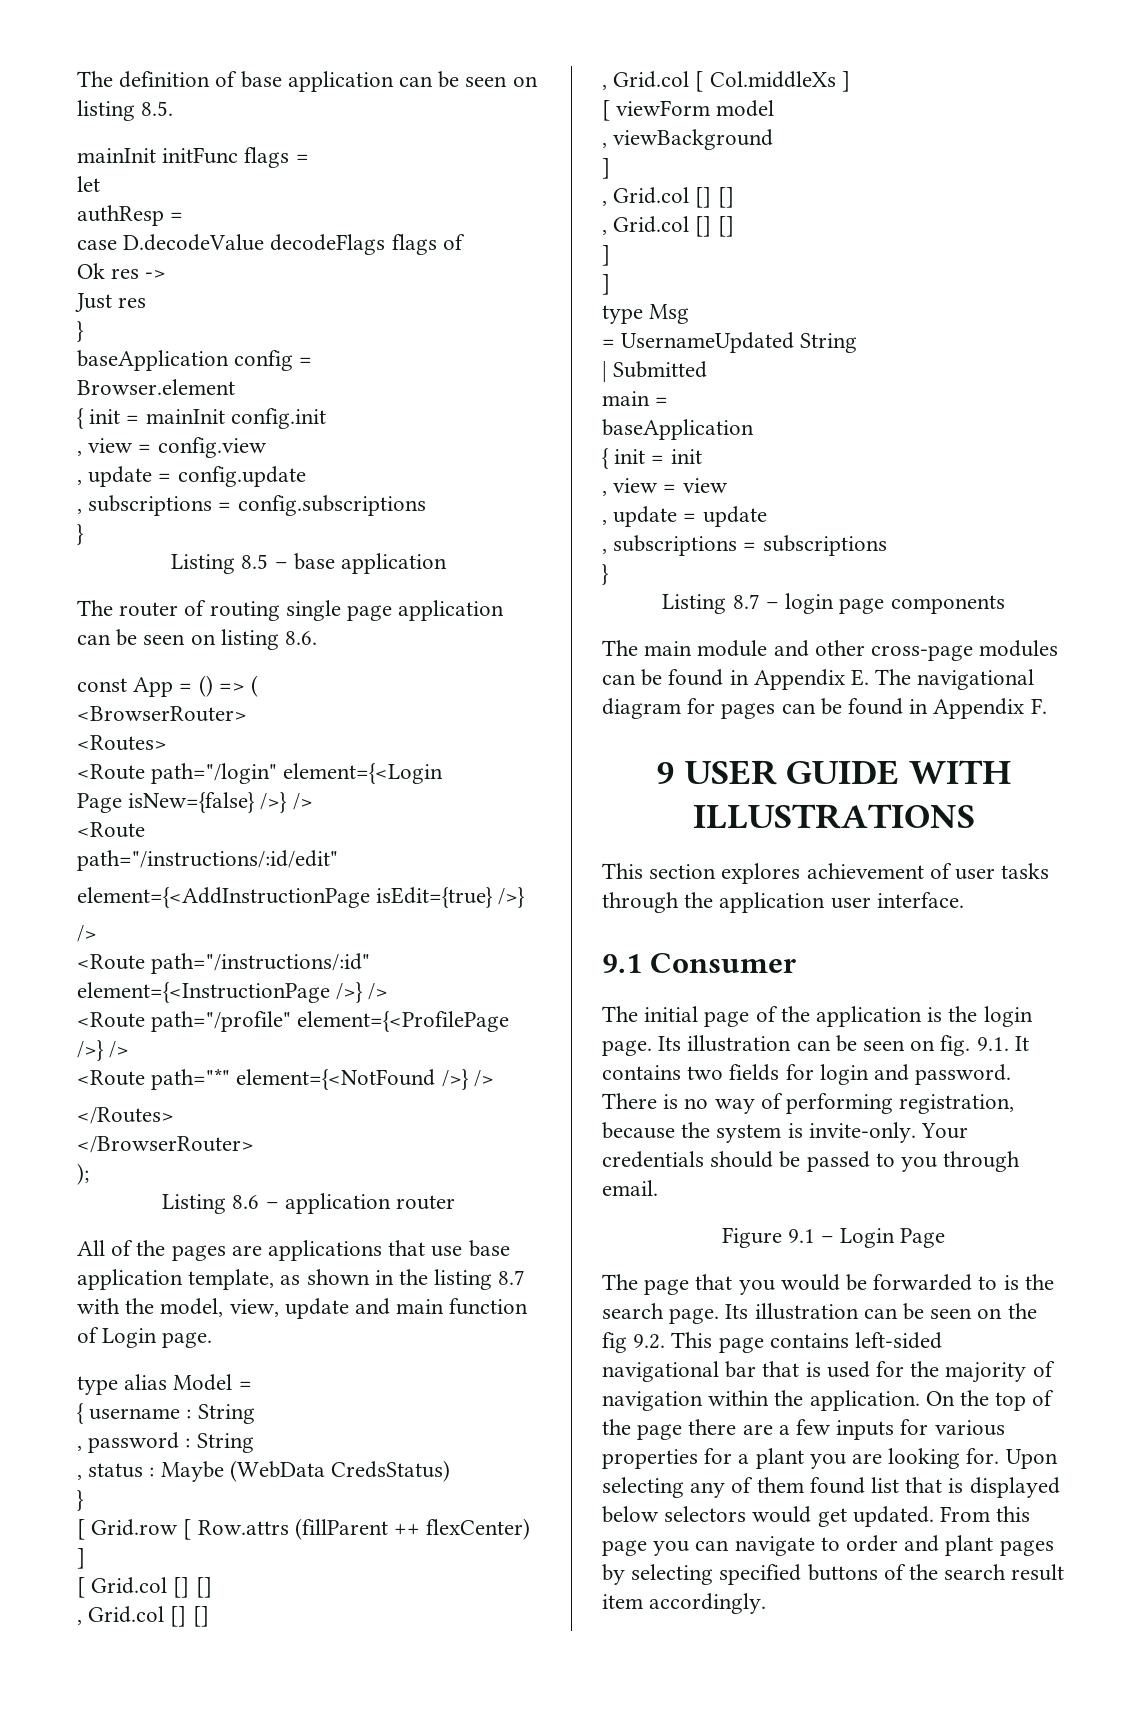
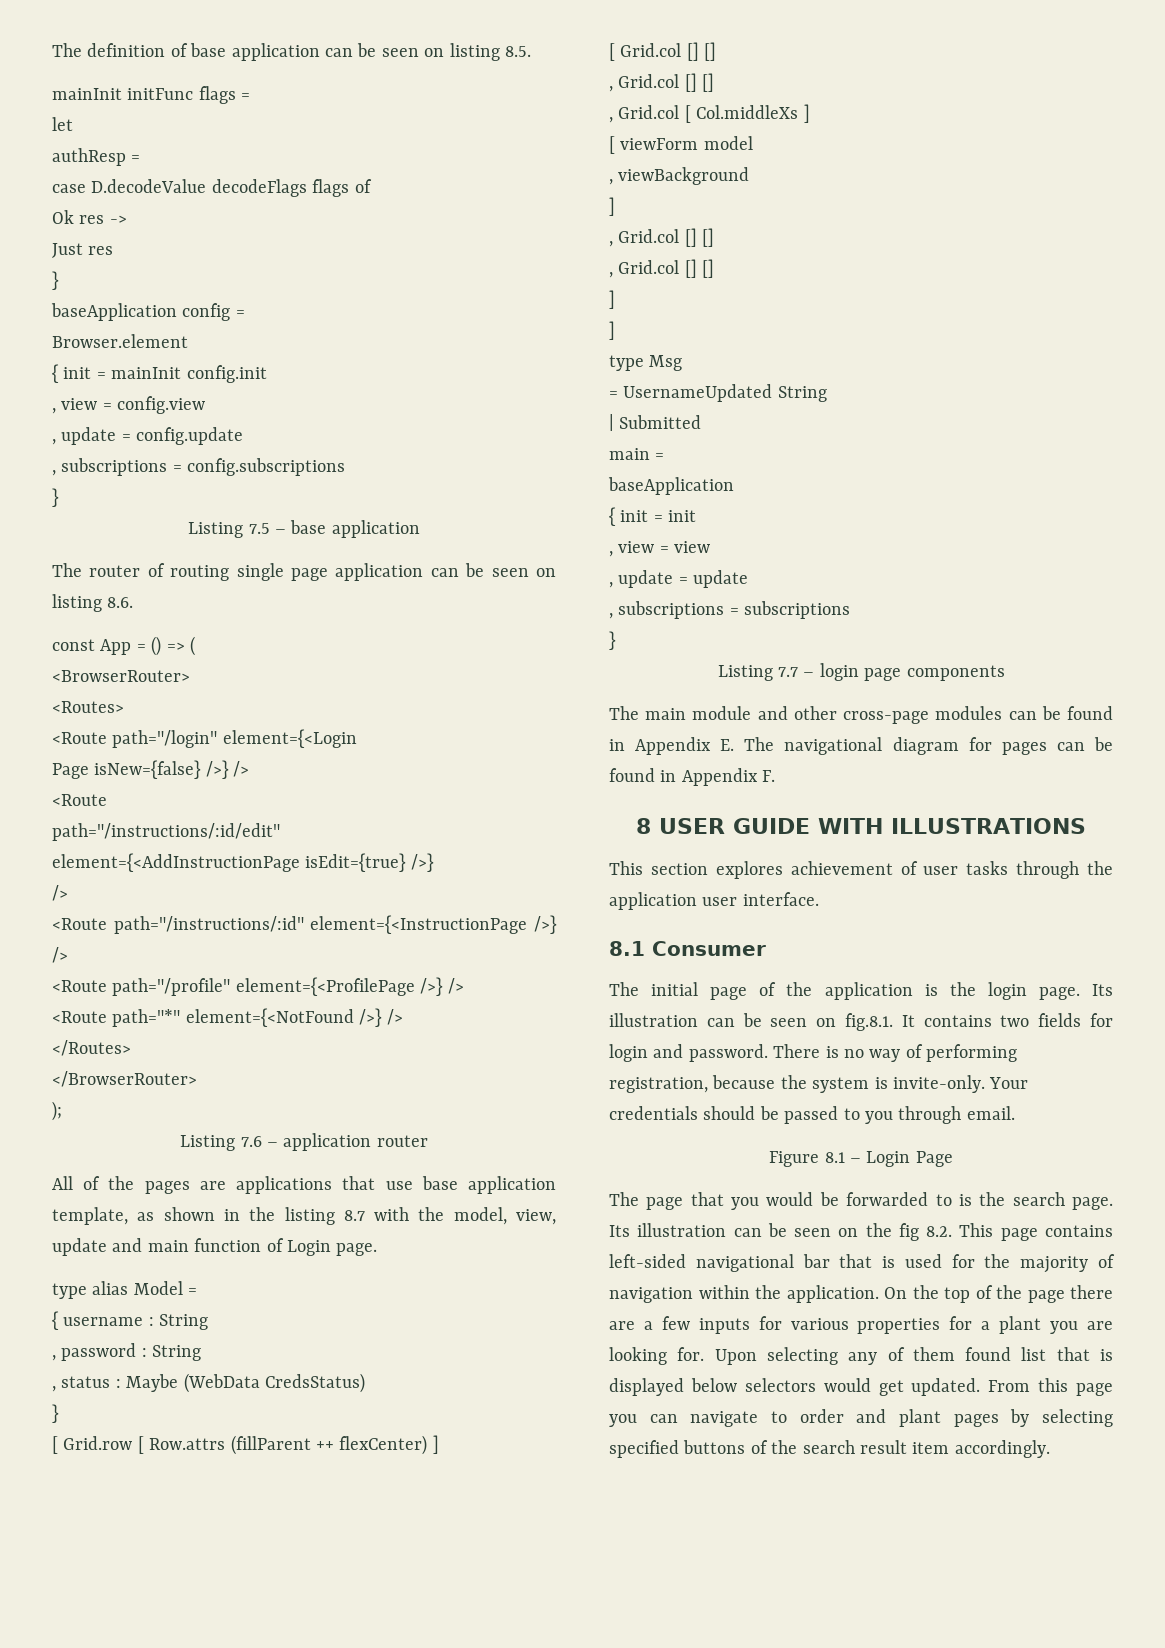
[241,554,269,569] 8.5 -> [248,523,270,534] 7.5
[232,1195,260,1209] 8.6 -> [240,1136,262,1147] 7.6
[732,594,760,609] 8.7 -> [777,667,798,677] 7.7
[655,762,675,784] 9 -> [636,818,652,834] 8
[602,954,642,973] 9.1 -> [609,941,645,956] 8.1
[940,1035,1009,1056] fig. 9.1. -> [845,1013,893,1031] fig.8.1.
[787,1229,815,1243] 9.1 -> [824,1152,845,1163] 8.1
[633,1334,666,1349] 9.2. -> [926,1226,953,1237] 8.2.

